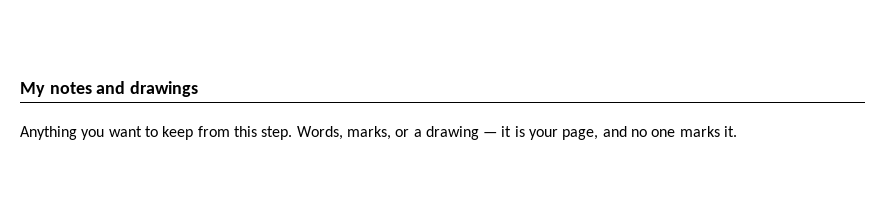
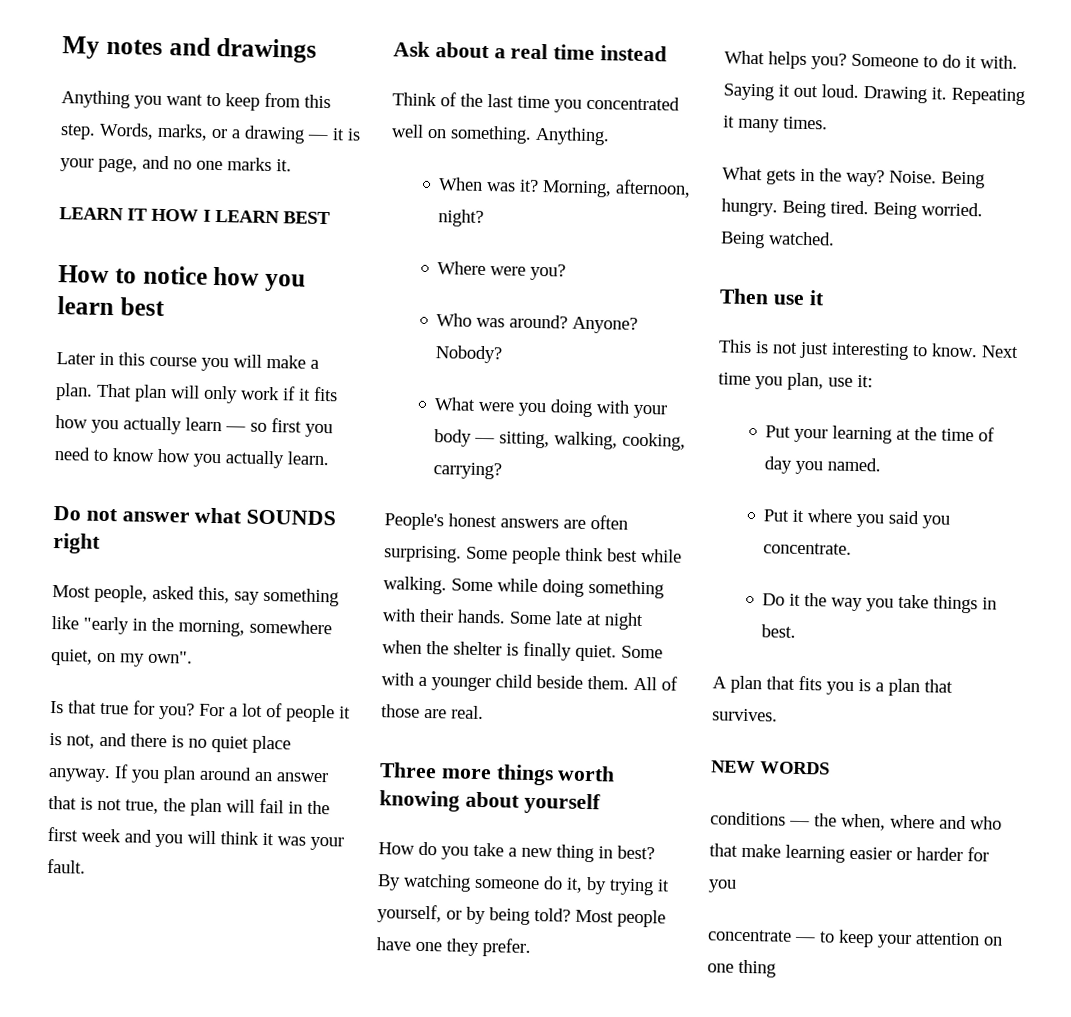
(738, 131) none -> [59,207,331,225] [58,265,306,292] [57,296,165,317] [56,352,319,372] [55,383,338,404] [55,415,333,438] [54,447,330,469] [53,506,337,526] [53,533,101,554] [52,584,339,607] [51,615,332,637] [50,648,193,667] [50,700,351,723] [49,732,291,754] [48,764,329,784] [48,795,330,817] [47,826,344,851] [47,858,86,874] [393,41,668,62] [392,92,680,113] [391,124,610,146] [438,177,692,198] [438,209,485,227] [437,261,567,281] [436,313,639,334] [435,345,504,364] [434,397,668,419] [434,429,687,451] [433,462,503,480] [384,512,628,531] [383,545,682,565] [383,576,664,599] [382,608,644,631] [382,640,663,662] [381,672,678,692] [381,704,484,720] [379,762,616,786] [379,790,601,815] [378,841,655,863] [377,873,670,896] [377,904,666,928] [376,937,531,957] [724,50,1018,70] [723,83,1025,106] [723,115,828,133] [722,166,985,189] [721,198,983,220] [720,231,835,249] [719,288,825,306] [718,339,1019,360] [718,372,873,391] [765,425,996,444] [764,456,882,475] [763,509,951,529] [763,542,853,555] [762,593,998,614] [761,624,797,638] [712,675,953,697] [712,708,778,722] [711,760,830,775] [710,811,1002,831] [709,843,989,863] [708,879,737,893] [707,929,1003,949] [707,959,776,978] // LEARN IT HOW I LEARN BEST // How to notice how you learn best // Later in this course you will make a plan. That plan will only work if it fits how you actually learn — so first you need to know how you actually learn. // Do not answer what SOUNDS right // Most people, asked this, say something like "early in the morning, somewhere quiet, on my own". // Is that true for you? For a lot of people it is not, and there is no quiet place anyway. If you plan around an answer that is not true, the plan will fail in the first week and you will think it was your fault. // Ask about a real time instead // Think of the last time you concentrated well on something. Anything. // When was it? Morning, afternoon, night? // Where were you? // Who was around? Anyone? Nobody? // What were you doing with your body — sitting, walking, cooking, carrying? // People's honest answers are often surprising. Some people think best while walking. Some while doing something with their hands. Some late at night when the shelter is finally quiet. Some with a younger child beside them. All of those are real. // Three more things worth knowing about yourself // How do you take a new thing in best? By watching someone do it, by trying it yourself, or by being told? Most people have one they prefer. // What helps you? Someone to do it with. Saying it out loud. Drawing it. Repeating it many times. // What gets in the way? Noise. Being hungry. Being tired. Being worried. Being watched. // Then use it // This is not just interesting to know. Next time you plan, use it: // Put your learning at the time of day you named. // Put it where you said you concentrate. // Do it the way you take things in best. // A plan that fits you is a plan that survives. // NEW WORDS // conditions — the when, where and who that make learning easier or harder for you // concentrate — to keep your attention on one thing

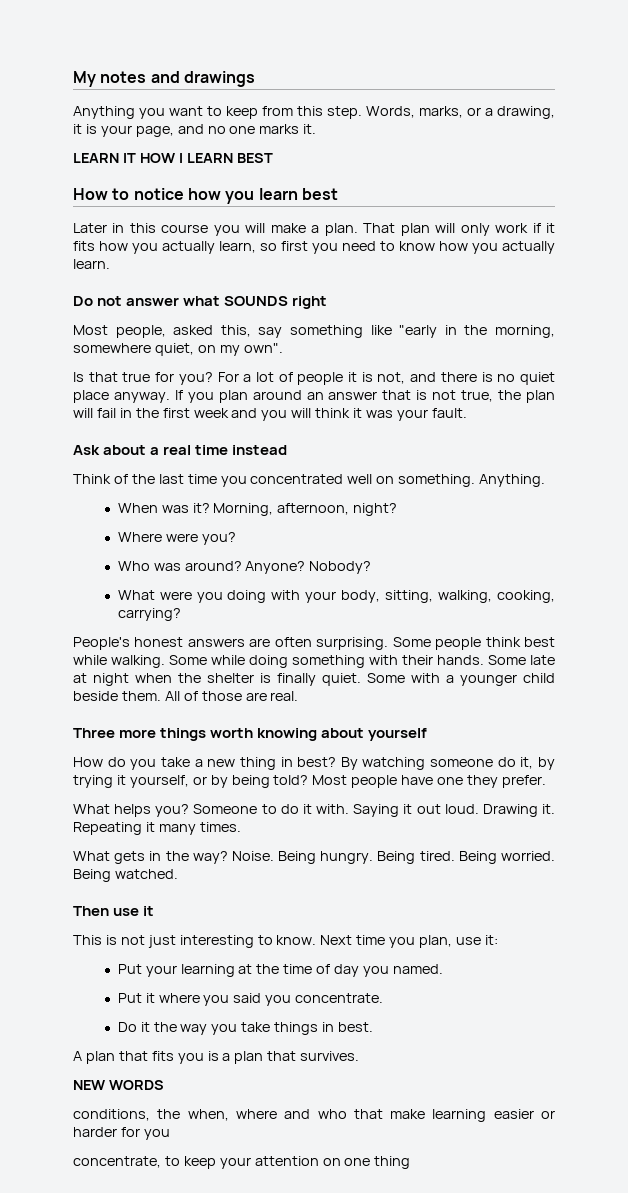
[244,125,328,144] drawing — -> [497,106,555,119] drawing,
[185,417,246,432] learn — -> [219,241,256,253] learn,
[434,429,496,447] body — -> [341,590,381,603] body,
[710,811,810,827] conditions — -> [73,1109,150,1121] conditions,
[707,929,816,943] concentrate — -> [73,1156,161,1168] concentrate,

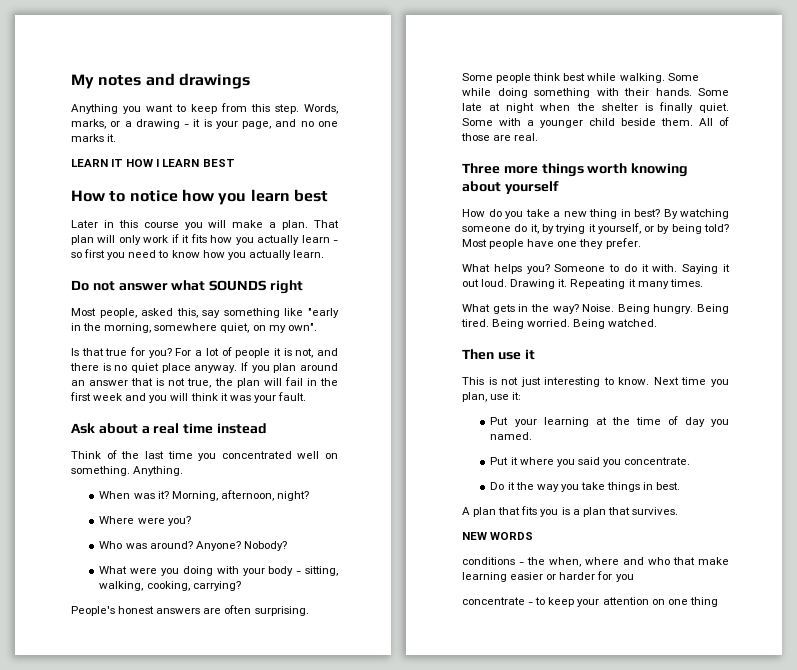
[497,106,555,119] drawing, -> [135,119,190,129] drawing -
[219,241,256,253] learn, -> [301,235,338,243] learn -
[341,590,381,603] body, -> [268,566,302,576] body -
[73,1109,150,1121] conditions, -> [462,557,524,565] conditions -
[73,1156,161,1168] concentrate, -> [462,597,534,605] concentrate -

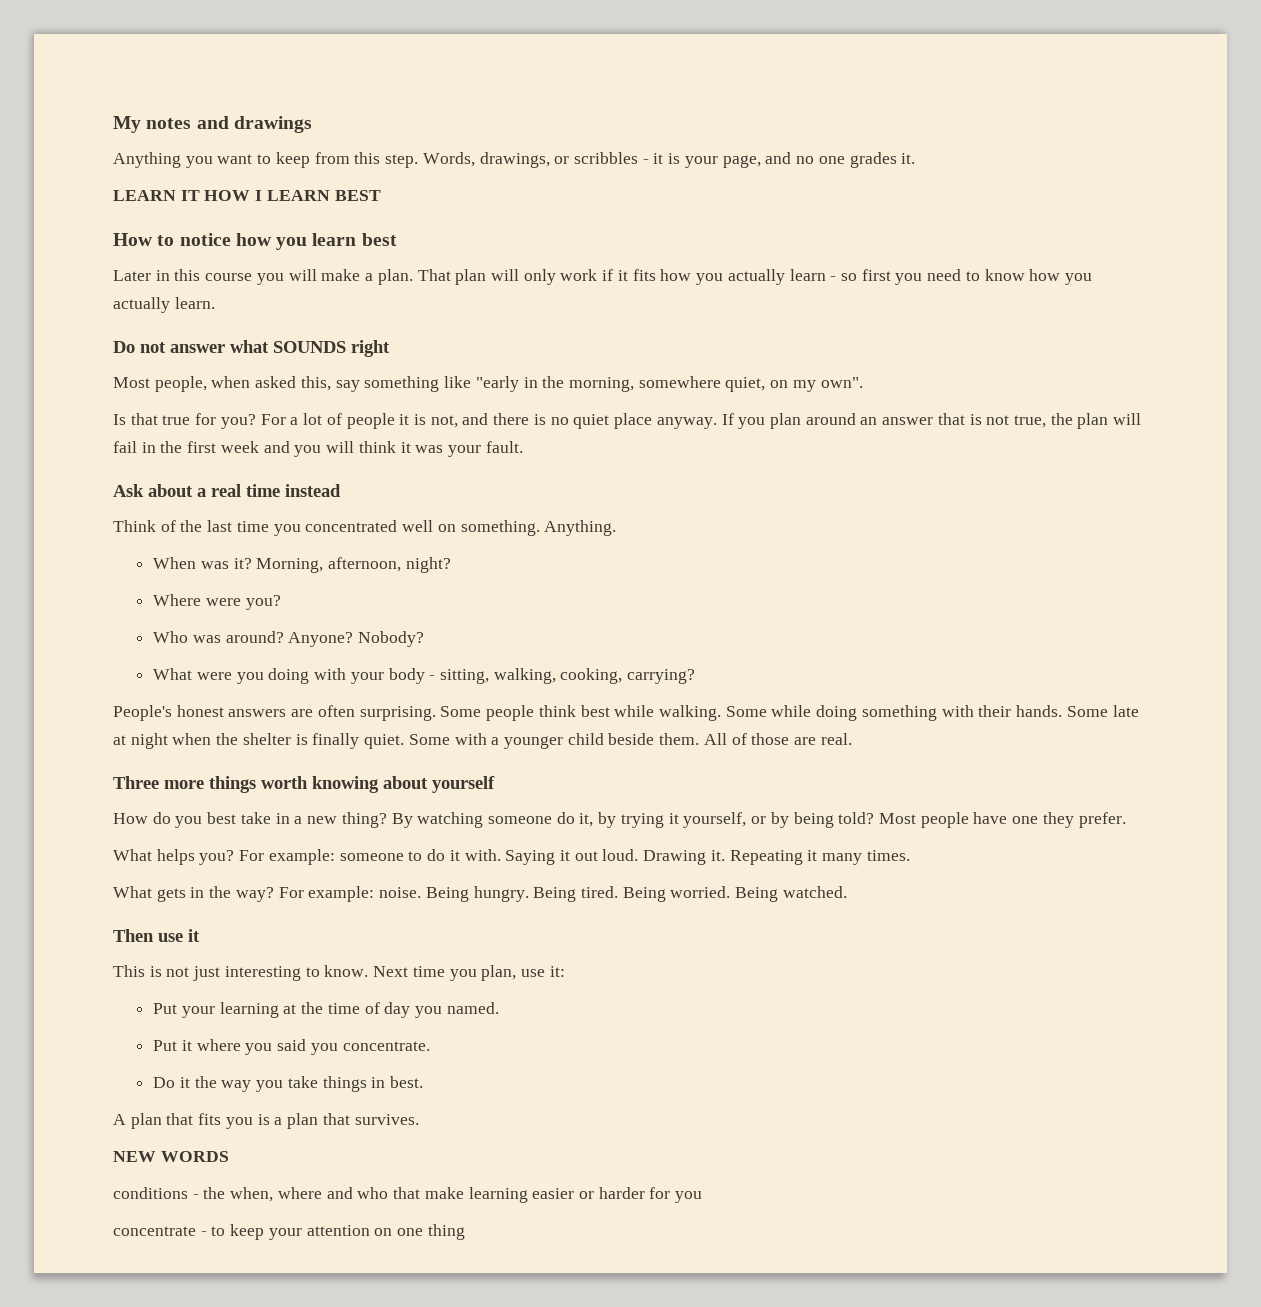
[71,119,180,129] marks, or a drawing -> [479,152,638,168] drawings, or scribbles
[71,134,104,142] marks -> [849,152,897,168] grades
(137, 313) none -> [211,376,251,388] when
[525,209,660,219] take a new thing in best? -> [207,812,387,828] best take in a new thing?
[554,264,606,272] Someone -> [239,849,404,865] For example: someone
[582,304,615,312] Noise. -> [278,886,422,902] For example: noise.

